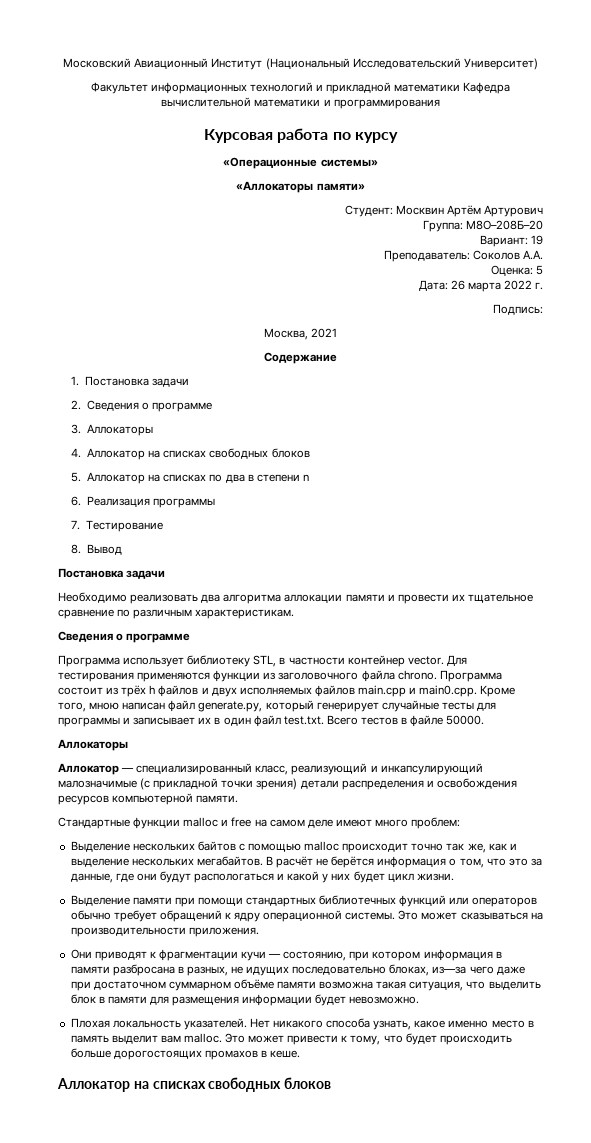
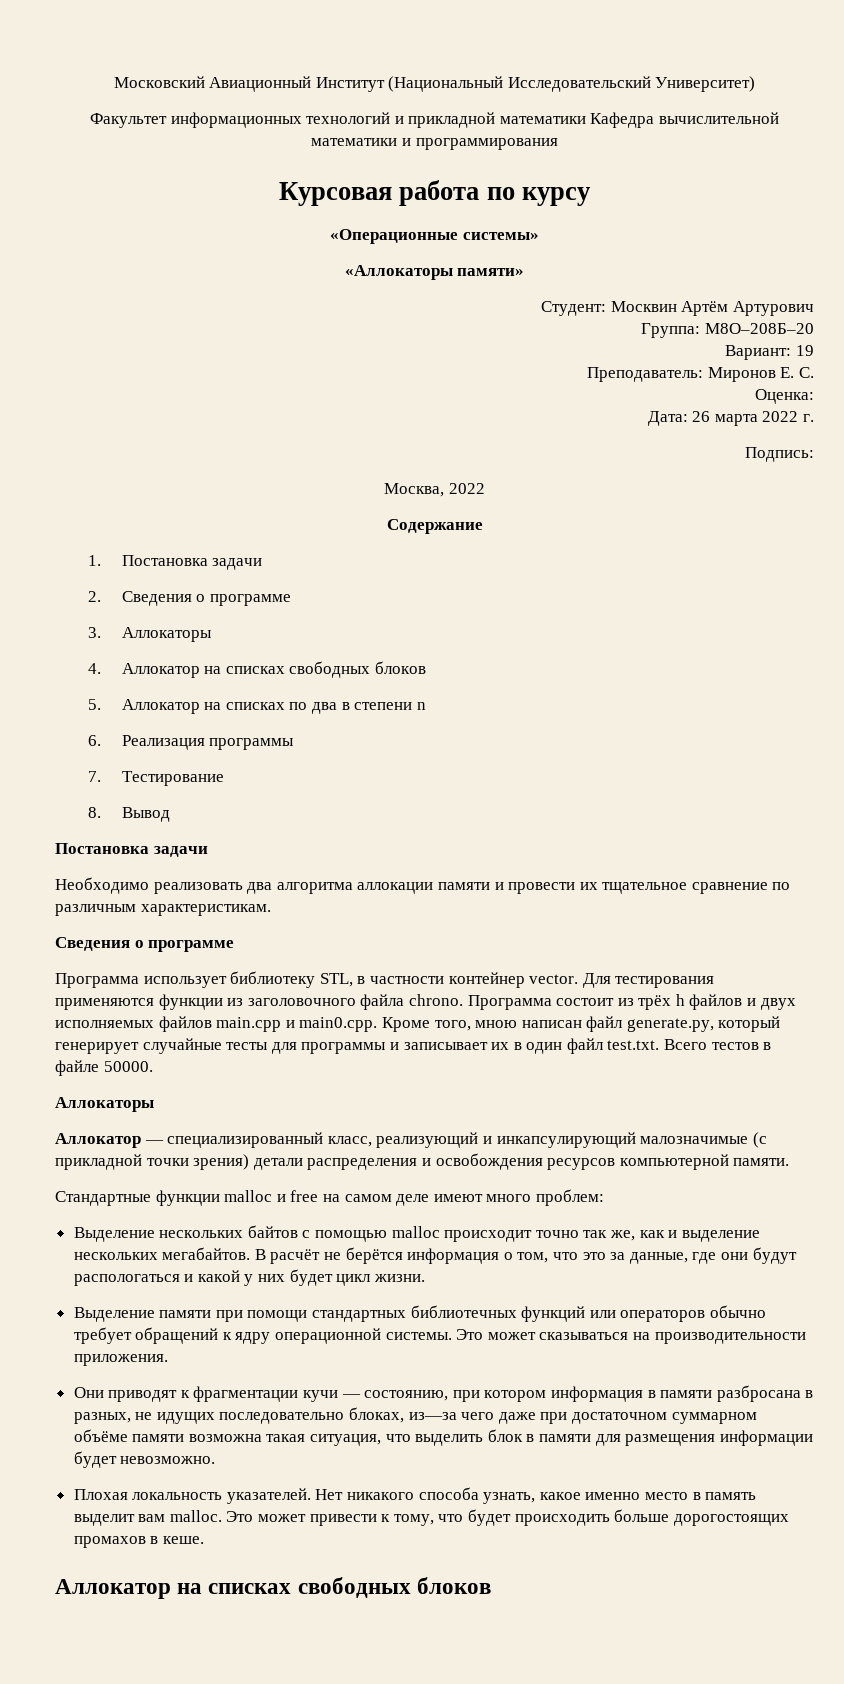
[472,250,543,260] Соколов А.А. -> [707,367,815,382] Миронов Е. С.
[536,265,543,275] 5 -> (814, 396) none
[311,328,338,338] 2021 -> [448,483,485,494] 2022

